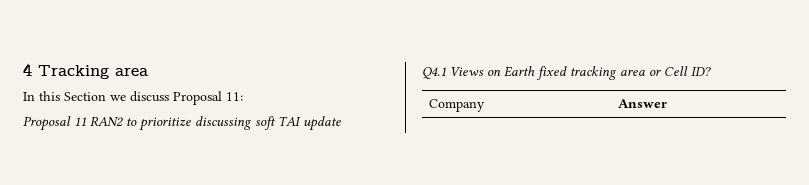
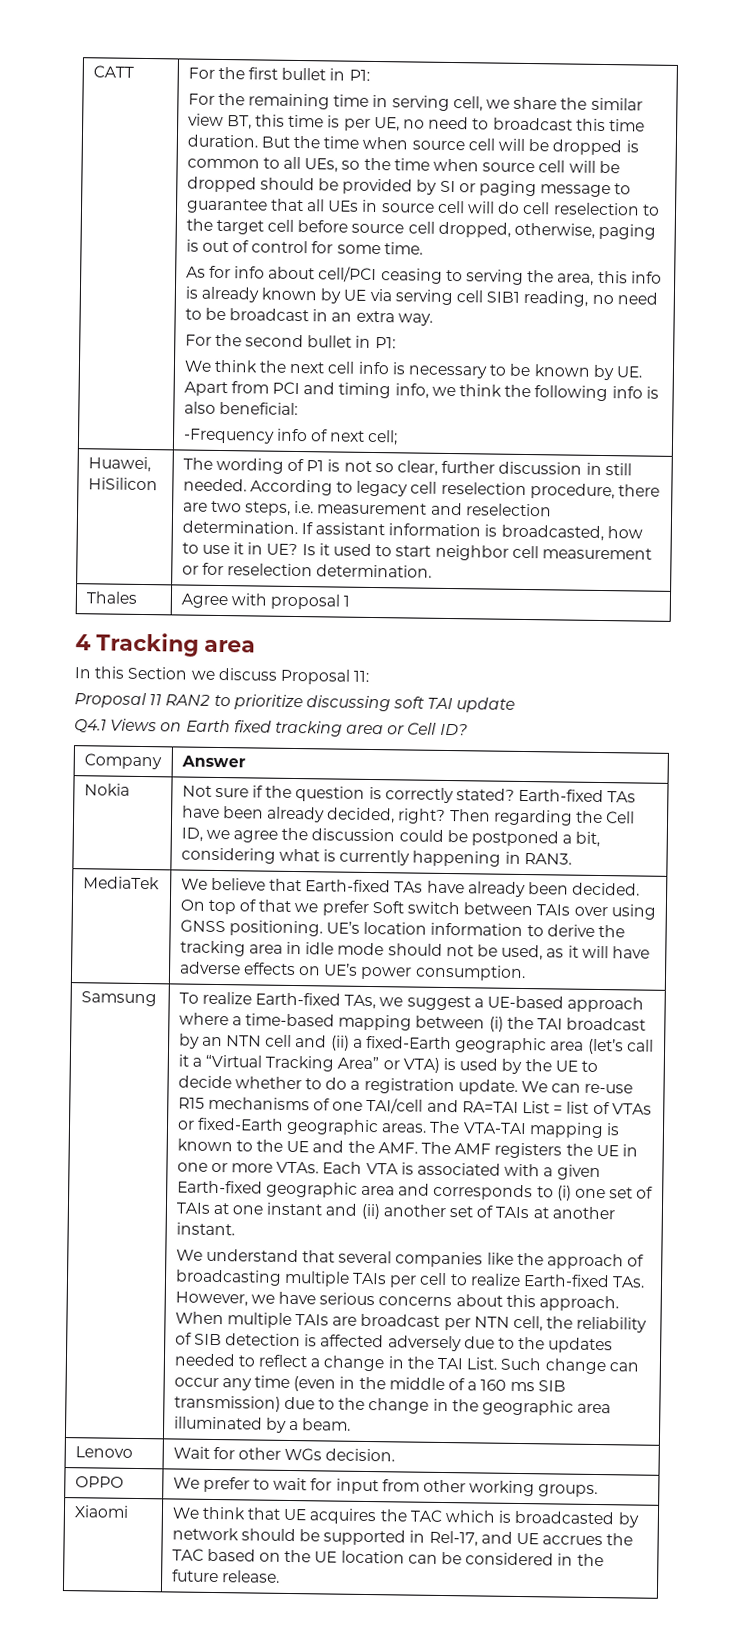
(23, 69) none -> [92,65,134,78] [187,66,370,81] [187,92,643,112] [187,113,645,132] [186,134,639,156] [186,156,620,174] [186,176,632,198] [185,198,660,216] [185,218,657,240] [185,239,423,255] [185,265,662,286] [184,286,658,307] [184,307,433,326] [184,333,396,349] [183,359,642,381] [183,381,659,402] [183,401,298,416] [182,428,399,446] [87,456,151,473] [87,477,158,491] [182,457,632,476] [182,478,660,500] [182,500,552,517] [181,520,643,542] [181,542,652,561] [181,562,433,578] [85,591,138,604] [180,593,351,610] CATT | For the first bullet in P1: // For the remaining time in serving cell, we share the similar view BT, this time is per UE, no need to broadcast this time duration. But the time when source cell will be dropped is common to all UEs, so the time when source cell will be dropped should be provided by SI or paging message to guarantee that all UEs in source cell will do cell reselection to the target cell before source cell dropped, otherwise, paging is out of control for some time. // As for info about cell/PCI ceasing to serving the area, this info is already known by UE via serving cell SIB1 reading, no need to be broadcast in an extra way. // For the second bullet in P1: // We think the next cell info is necessary to be known by UE. Apart from PCI and timing info, we think the following info is also beneficial: // -Frequency info of next cell; // Huawei, HiSilicon | The wording of P1 is not so clear, further discussion in still needed. According to legacy cell reselection procedure, there are two steps, i.e. measurement and reselection determination. If assistant information is broadcasted, how to use it in UE? Is it used to start neighbor cell measurement or for reselection determination. // Thales | Agree with proposal 1 //
(667, 103) none -> [83,783,130,796] [181,785,637,804] [181,805,636,826] [180,827,601,848] [180,847,572,867] [82,876,160,890] [180,877,641,898] [179,899,656,920] [179,919,625,938] [179,940,650,961] [179,961,526,982] [80,991,157,1007] [178,991,645,1013] [178,1012,647,1032] [178,1033,654,1055] [177,1054,598,1075] [177,1075,634,1095] [177,1096,652,1115] [176,1117,620,1139] [176,1138,638,1159] [176,1161,601,1181] [176,1180,654,1201] [175,1202,615,1220] [175,1222,235,1236] [175,1248,645,1270] [174,1269,646,1288] [174,1291,619,1312] [174,1311,648,1333] [174,1332,614,1354] [173,1353,639,1375] [173,1375,566,1392] [173,1395,612,1416] [173,1416,352,1433] [74,1446,133,1458] [172,1446,396,1462] [74,1476,124,1488] [172,1476,599,1498] [73,1505,129,1518] [171,1506,639,1528] [171,1527,634,1547] [171,1548,604,1567] [171,1569,280,1583] // Nokia | Not sure if the question is correctly stated? Earth-fixed TAs have been already decided, right? Then regarding the Cell ID, we agree the discussion could be postponed a bit, considering what is currently happening in RAN3. // MediaTek | We believe that Earth-fixed TAs have already been decided. On top of that we prefer Soft switch between TAIs over using GNSS positioning. UE’s location information to derive the tracking area in idle mode should not be used, as it will have adverse effects on UE’s power consumption. // Samsung | To realize Earth-fixed TAs, we suggest a UE-based approach where a time-based mapping between (i) the TAI broadcast by an NTN cell and (ii) a fixed-Earth geographic area (let’s call it a “Virtual Tracking Area” or VTA) is used by the UE to decide whether to do a registration update. We can re-use R15 mechanisms of one TAI/cell and RA=TAI List = list of VTAs or fixed-Earth geographic areas. The VTA-TAI mapping is known to the UE and the AMF. The AMF registers the UE in one or more VTAs. Each VTA is associated with a given Earth-fixed geographic area and corresponds to (i) one set of TAIs at one instant and (ii) another set of TAIs at another instant. // We understand that several companies like the approach of broadcasting multiple TAIs per cell to realize Earth-fixed TAs. However, we have serious concerns about this approach. When multiple TAIs are broadcast per NTN cell, the reliability of SIB detection is affected adversely due to the updates needed to reflect a change in the TAI List. Such change can occur any time (even in the middle of a 160 ms SIB transmission) due to the change in the geographic area illuminated by a beam. // Lenovo | Wait for other WGs decision. // OPPO | We prefer to wait for input from other working groups. // Xiaomi | We think that UE acquires the TAC which is broadcasted by network should be supported in Rel-17, and UE accrues the TAC based on the UE location can be considered in the future release.

